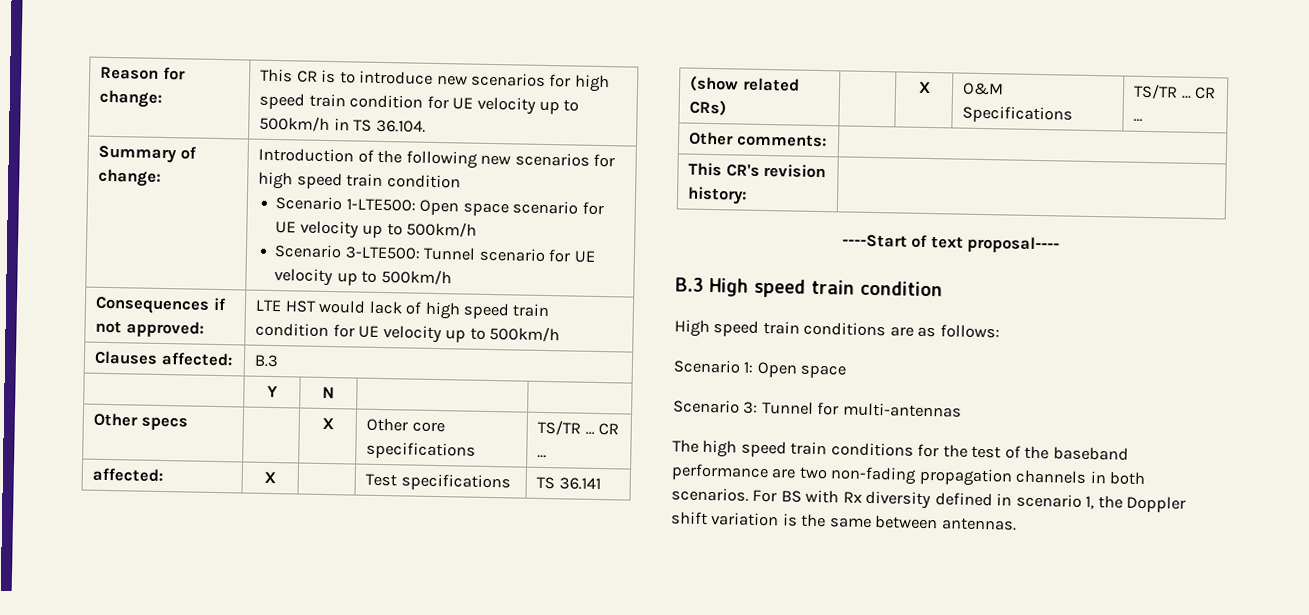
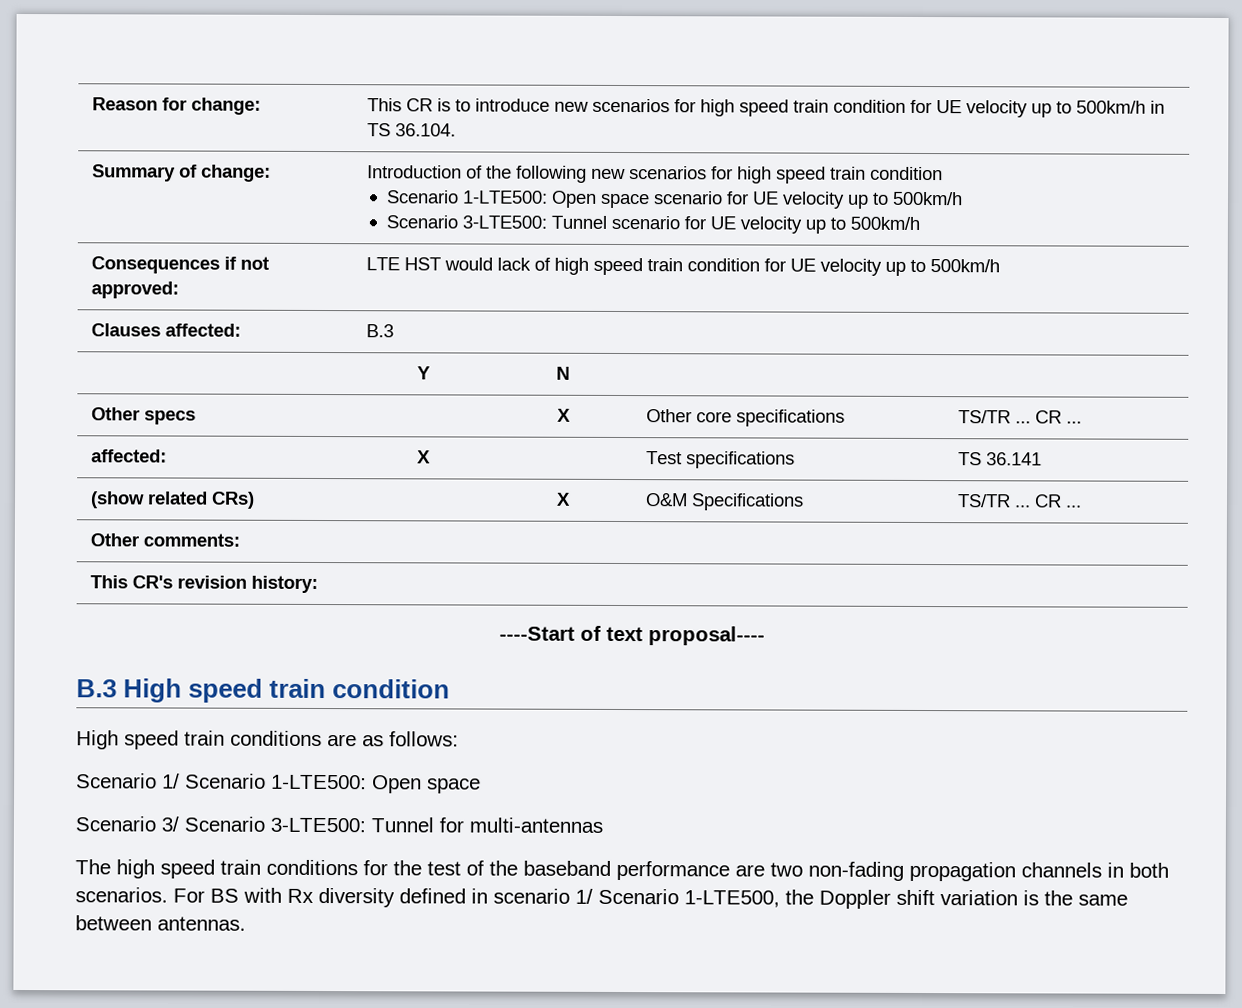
[743,361,755,373] 1: -> [162,773,367,790] 1/ Scenario 1-LTE500:
[743,401,759,414] 3: -> [161,816,366,833] 3/ Scenario 3-LTE500:
[1085,495,1095,510] 1, -> [575,888,780,908] 1/ Scenario 1-LTE500,

